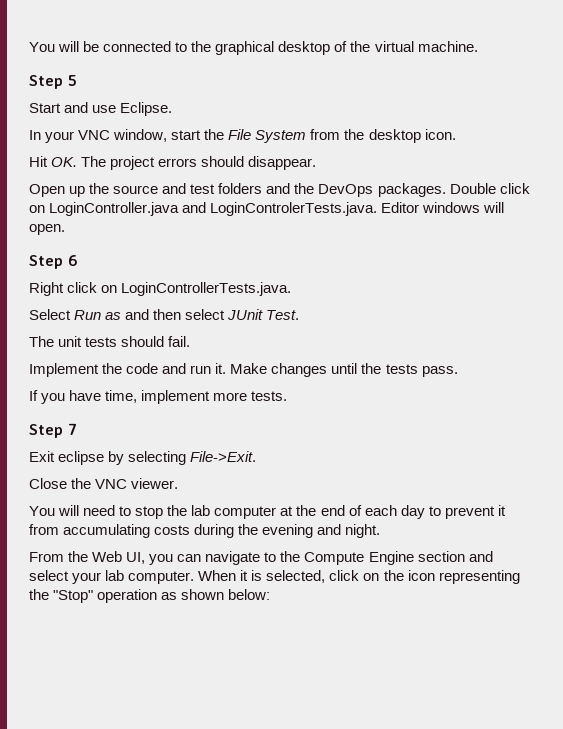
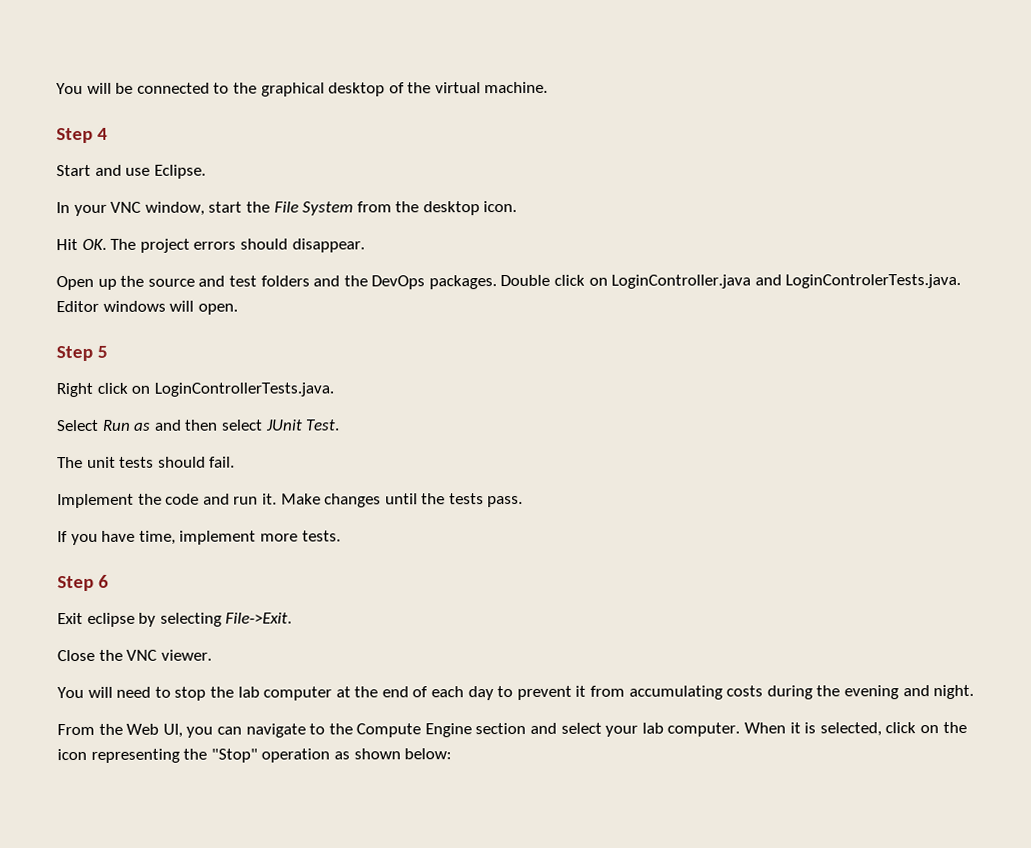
[68,75,77,86] 5 -> [97,127,109,140] 4
[68,255,78,266] 6 -> [97,345,109,358] 5
[68,423,77,435] 7 -> [98,574,110,588] 6

